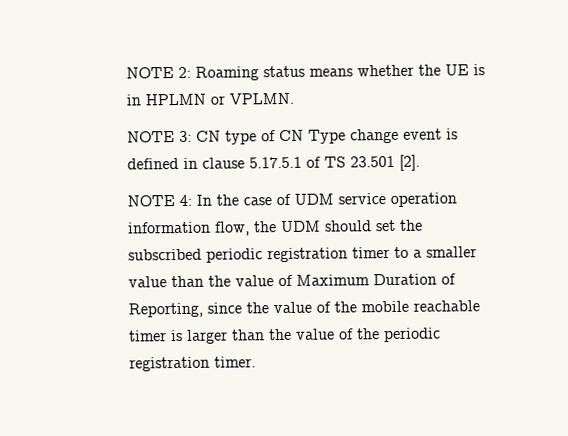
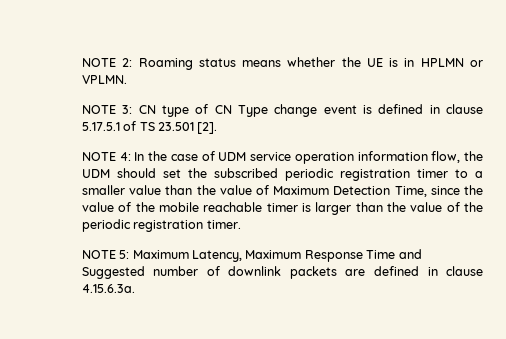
[372,273,456,286] [127,302,203,318] Duration of Reporting, -> [333,186,427,197] Detection Time,
(256, 362) none -> [81,249,422,262] [81,266,483,279] [81,284,135,293] // NOTE 5: Maximum Latency, Maximum Response Time and Suggested number of downlink packets are defined in clause 4.15.6.3a.

